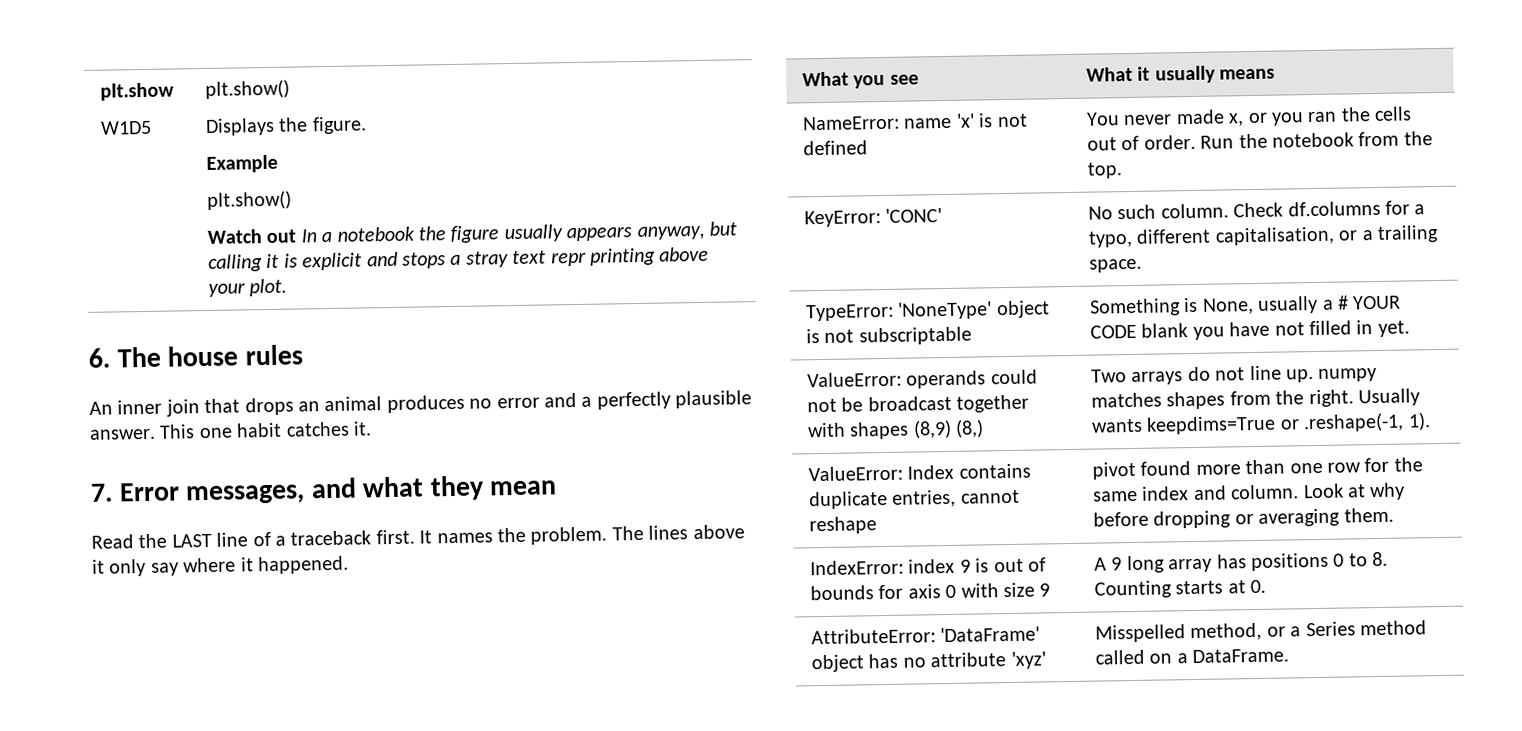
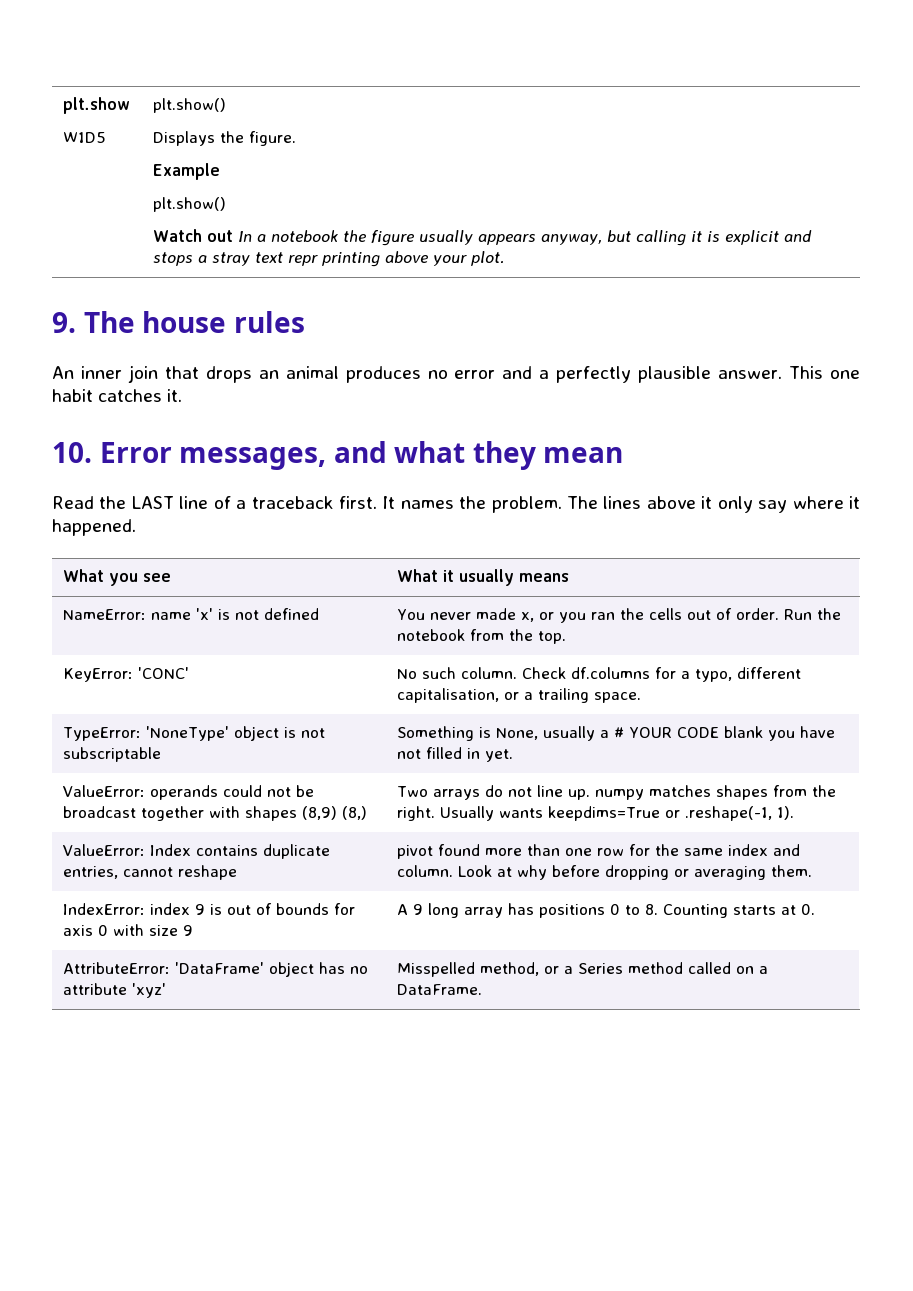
[88,347,110,368] 6. -> [52,312,76,333] 9.
[90,483,113,502] 7. -> [52,442,92,463] 10.

